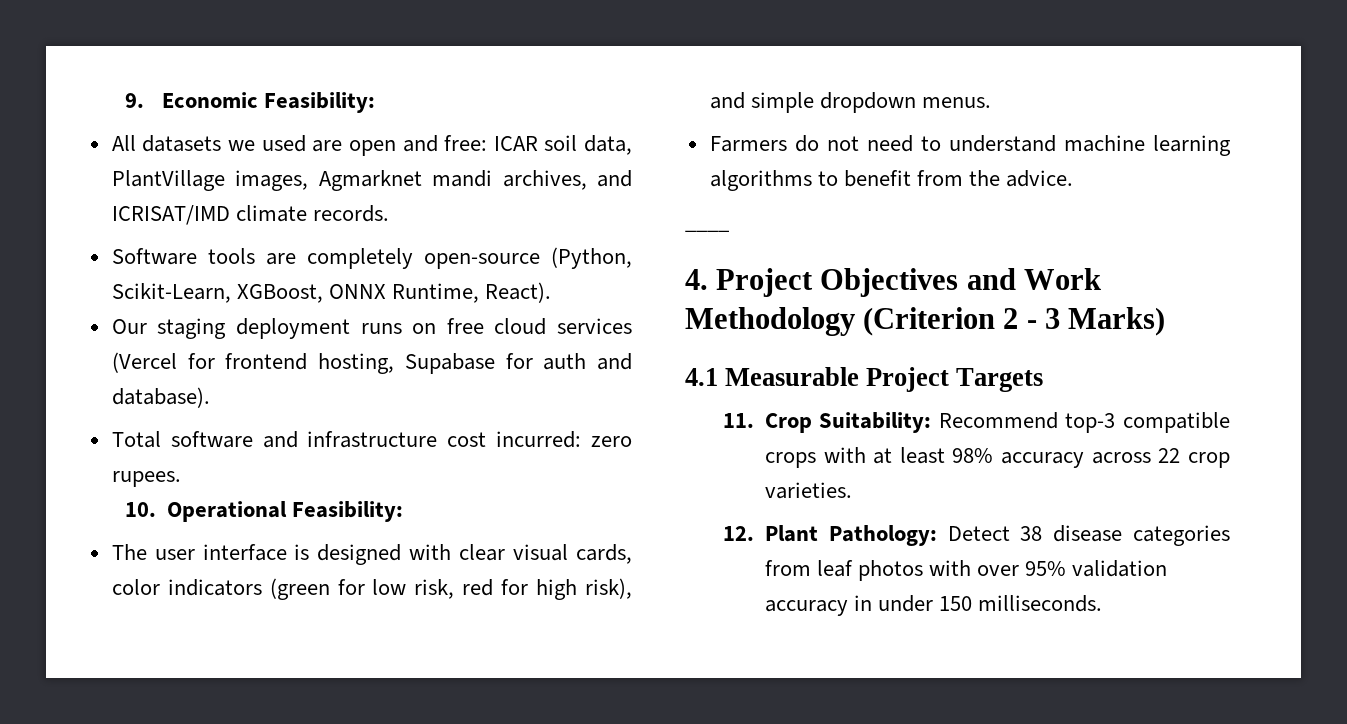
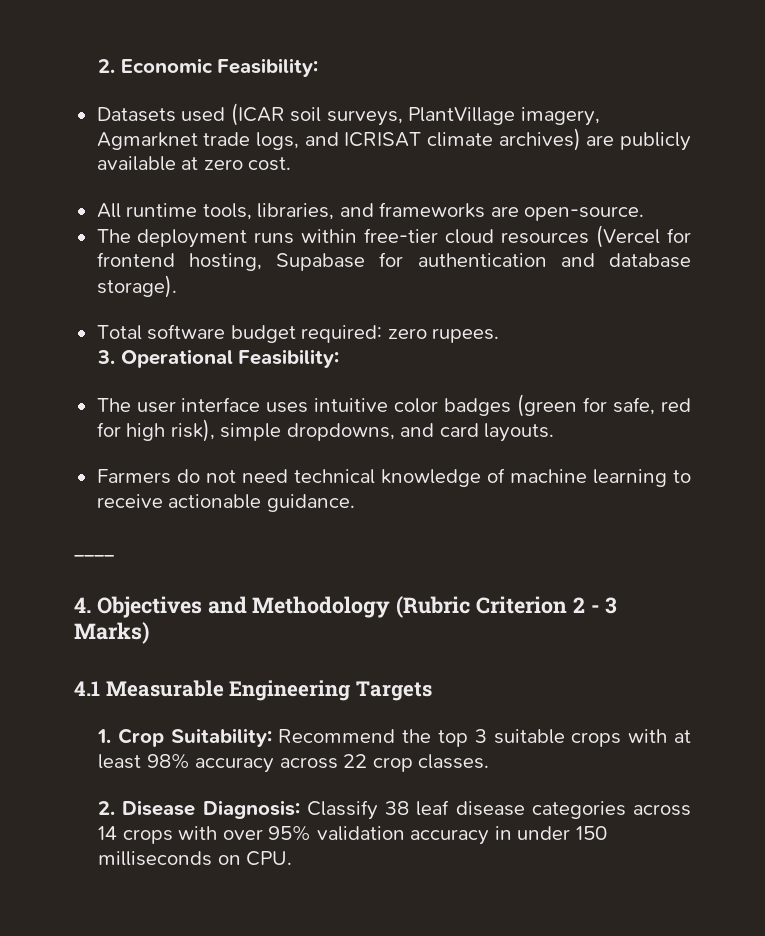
[124,93,144,108] 9. -> [98,59,116,73] 2.
[111,135,632,156] [111,170,632,191] [111,205,389,225] [111,247,632,269] [111,282,552,303] [111,318,632,339] All datasets we used are open and free: ICAR soil data, PlantVillage images, Agmarknet mandi archives, and ICRISAT/IMD climate records. // Software tools are completely open-source (Python, Scikit-Learn, XGBoost, ONNX Runtime, React). // Our staging deployment runs on free cloud services -> [96,103,600,126] [96,128,692,151] [96,156,292,171] [96,202,645,221] [96,228,590,248] Datasets used (ICAR soil surveys, PlantVillage imagery, Agmarknet trade logs, and ICRISAT climate archives) are publicly available at zero cost. // All runtime tools, libraries, and frameworks are open-source. // The deployment runs within free-tier cloud resources
[543,353,632,370] [111,387,210,408] [111,431,582,448] auth and database). // Total software and infrastructure cost incurred: -> [417,253,692,268] [96,275,177,298] [96,324,383,343] authentication and database storage). // Total software budget required:
[124,502,156,517] 10. -> [97,350,116,364] 3.
[294,544,632,565] [111,578,633,600] [709,92,991,113] [709,135,1231,156] [709,170,1074,191] is designed with clear visual cards, color indicators (green for low risk, red for high risk), and simple dropdown menus. // Farmers do not need to understand machine learning algorithms to benefit from the advice. -> [266,394,691,417] [96,419,555,442] [96,468,691,487] [96,494,355,512] uses intuitive color badges (green for safe, red for high risk), simple dropdowns, and card layouts. // Farmers do not need technical knowledge of machine learning to receive actionable guidance.
[716,268,814,297] Project -> (91, 605) none
[1023,268,1101,290] [685,307,996,336] Work Methodology (Criterion -> [252,596,568,618] Methodology (Rubric Criterion
[866,367,950,392] Project -> [229,680,351,701] Engineering
[722,413,754,428] 11. -> [97,729,112,743] 1.
[1065,412,1230,433] top-3 compatible -> [402,729,565,747] the top 3 suitable
[764,482,852,499] [722,525,1230,546] [764,560,924,581] varieties. // 12. Plant Pathology: Detect 38 disease categories from leaf photos -> [418,754,490,769] [98,800,692,820] [98,826,173,844] classes. // 2. Disease Diagnosis: Classify 38 leaf disease categories across 14 crops
[978,595,1103,612] milliseconds. -> [98,851,293,866] milliseconds on CPU.

